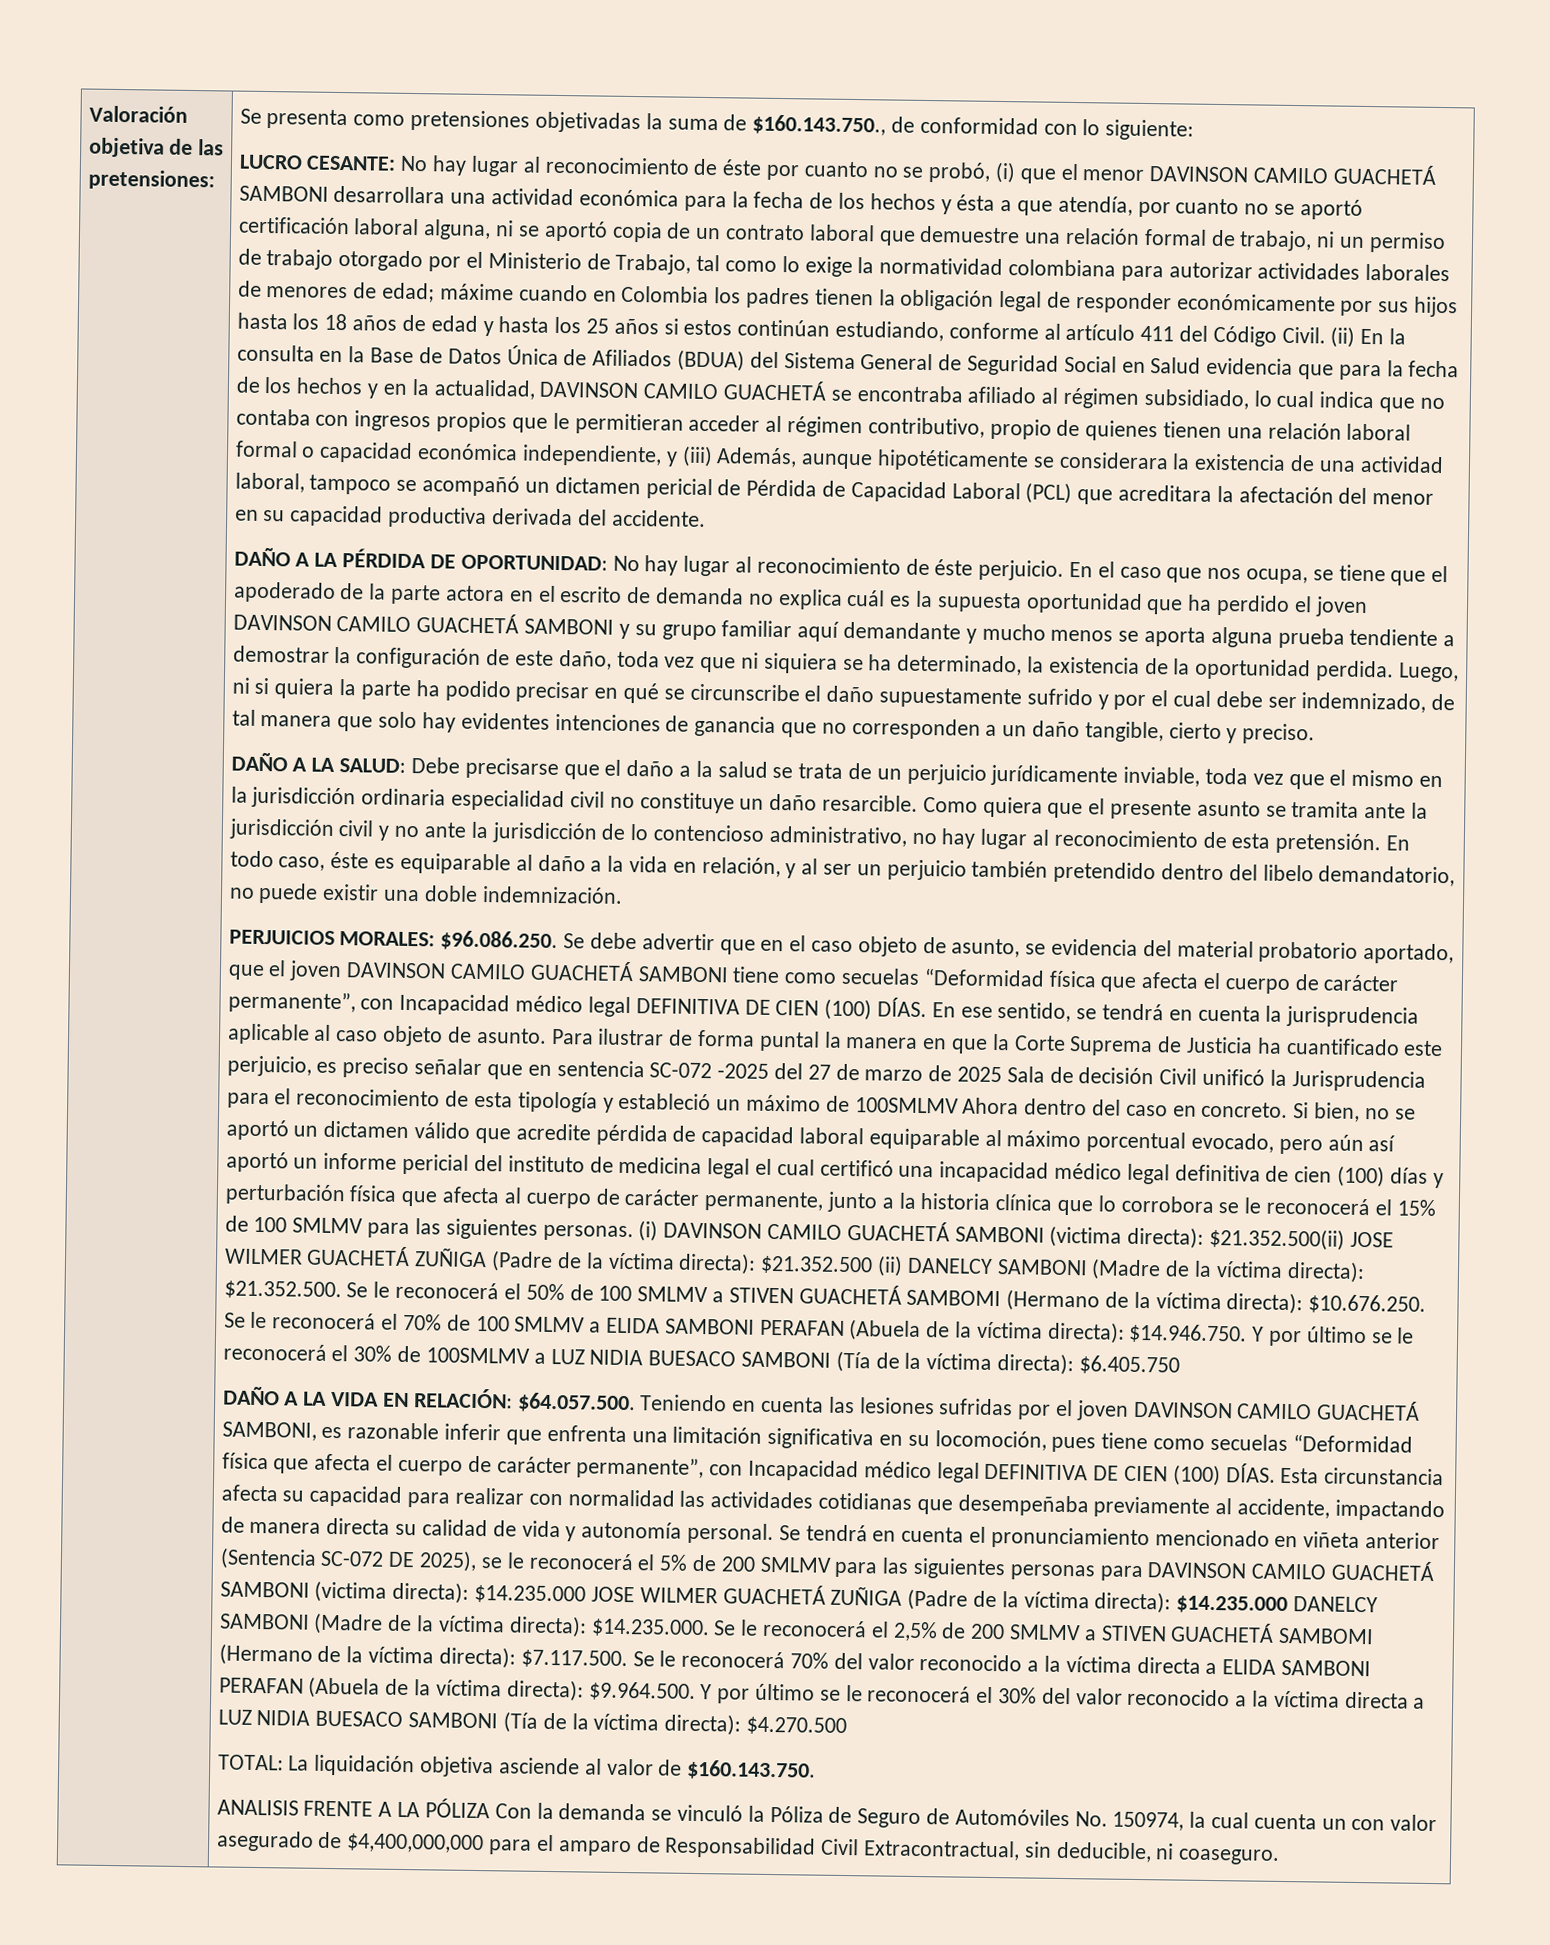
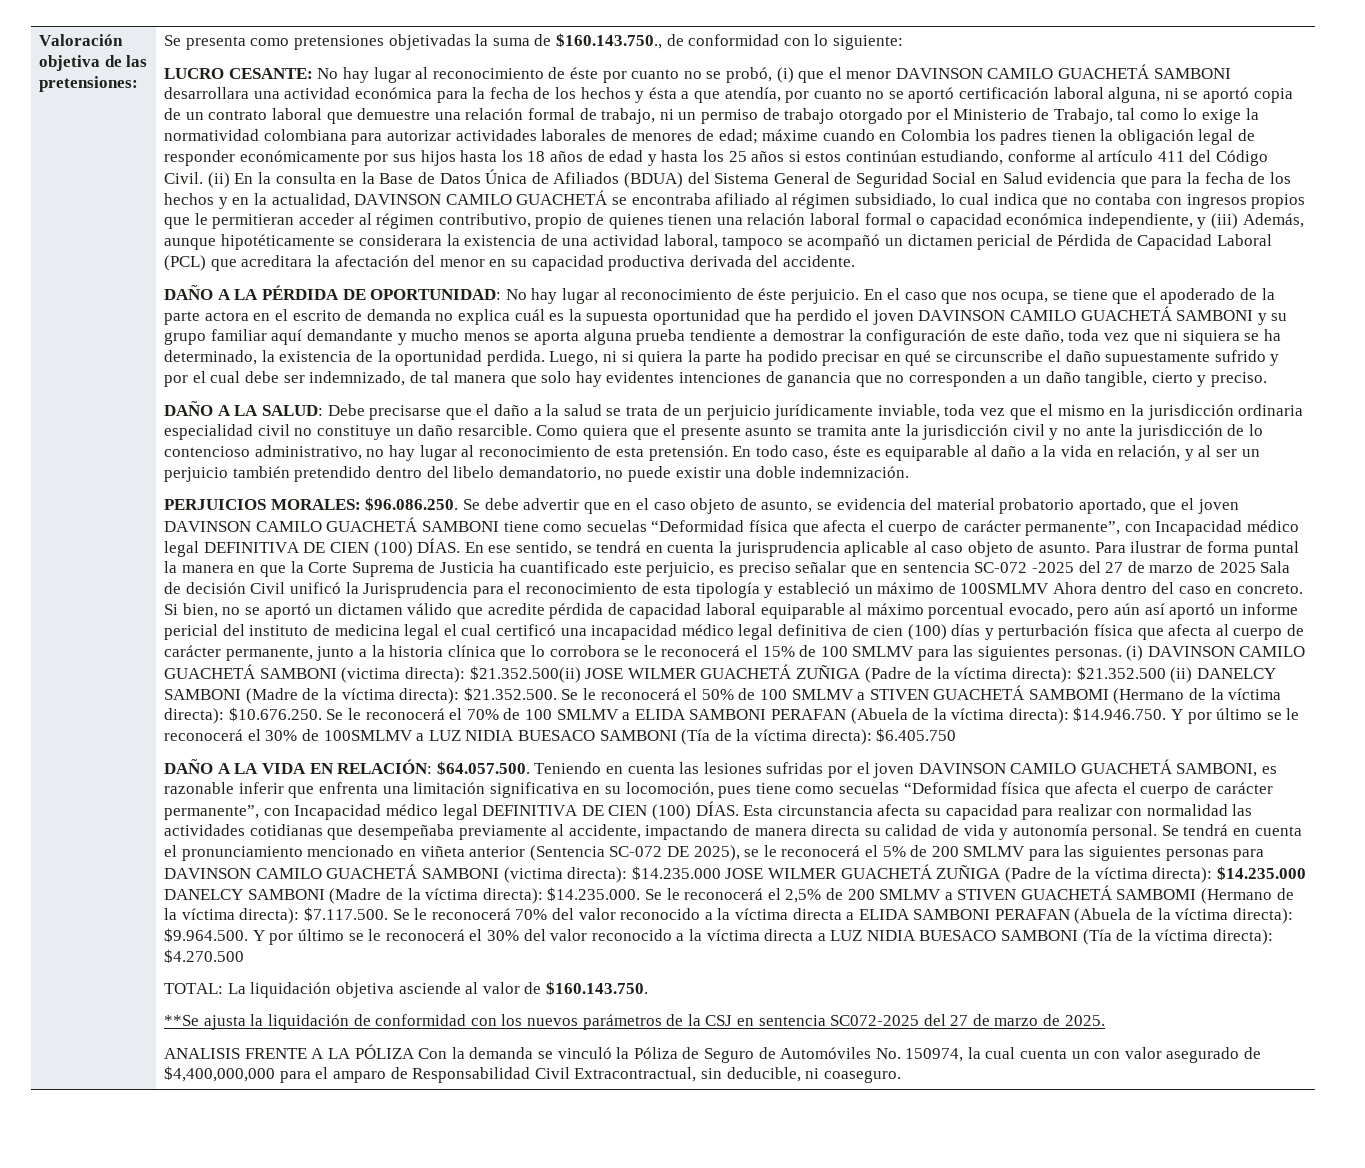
(817, 1770) none -> [164,1014,1105,1030] // **Se ajusta la liquidación de conformidad con los nuevos parámetros de la CSJ en sentencia SC072-2025 del 27 de marzo de 2025.

